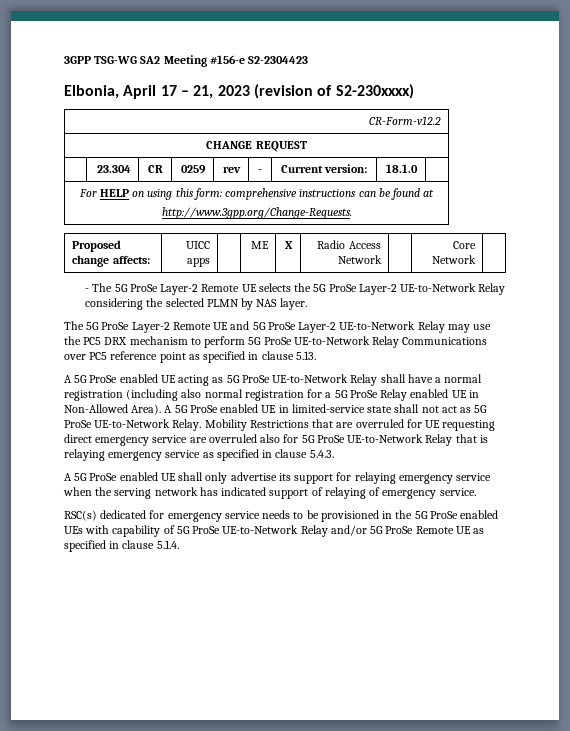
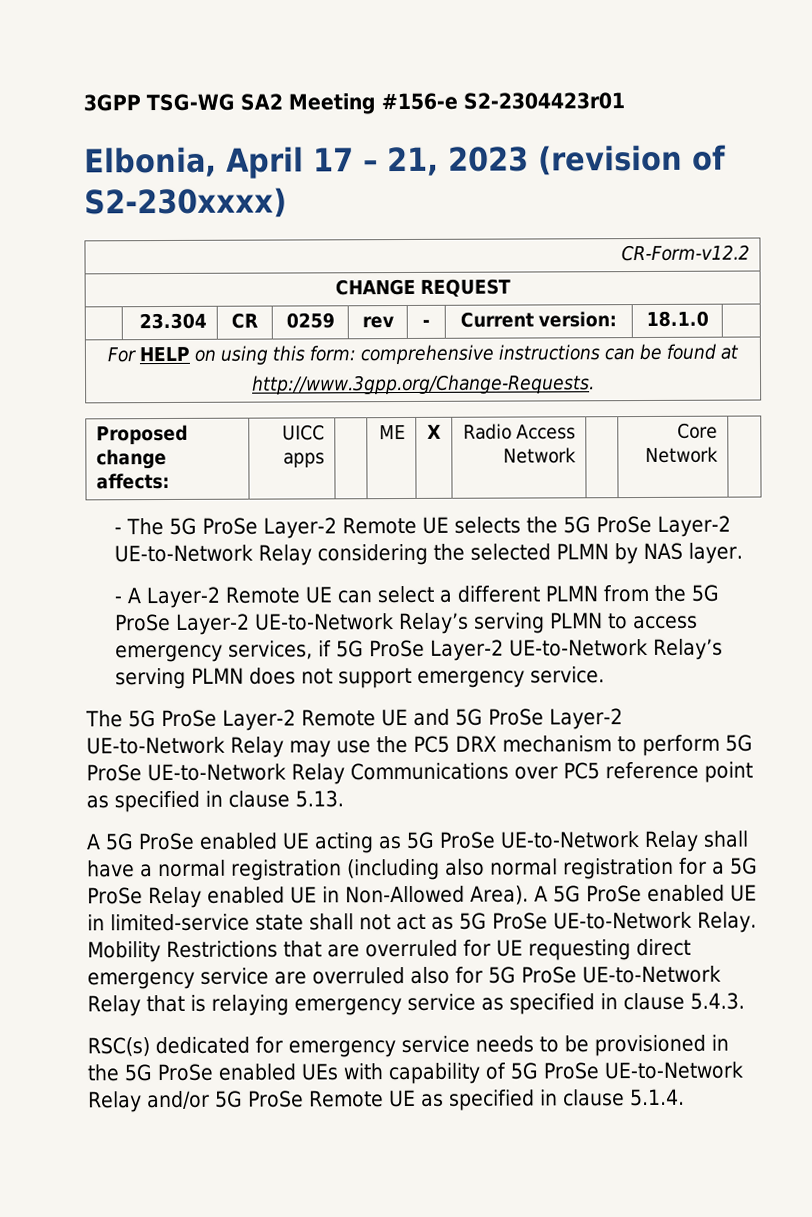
[248,56,309,64] S2-2304423 -> [462,92,625,110] S2-2304423r01
(307, 304) none -> [113,584,719,609] [114,612,698,635] [114,638,723,663] [114,666,605,690] // - A Layer-2 Remote UE can select a different PLMN from the 5G ProSe Layer-2 UE-to-Network Relay’s serving PLMN to access emergency services, if 5G ProSe Layer-2 UE-to-Network Relay’s serving PLMN does not support emergency service.
[64,472,492,484] [63,487,476,499] // A 5G ProSe enabled UE shall only advertise its support for relaying emergency service when the serving network has indicated support of relaying of emergency service. -> (745, 1001) none

